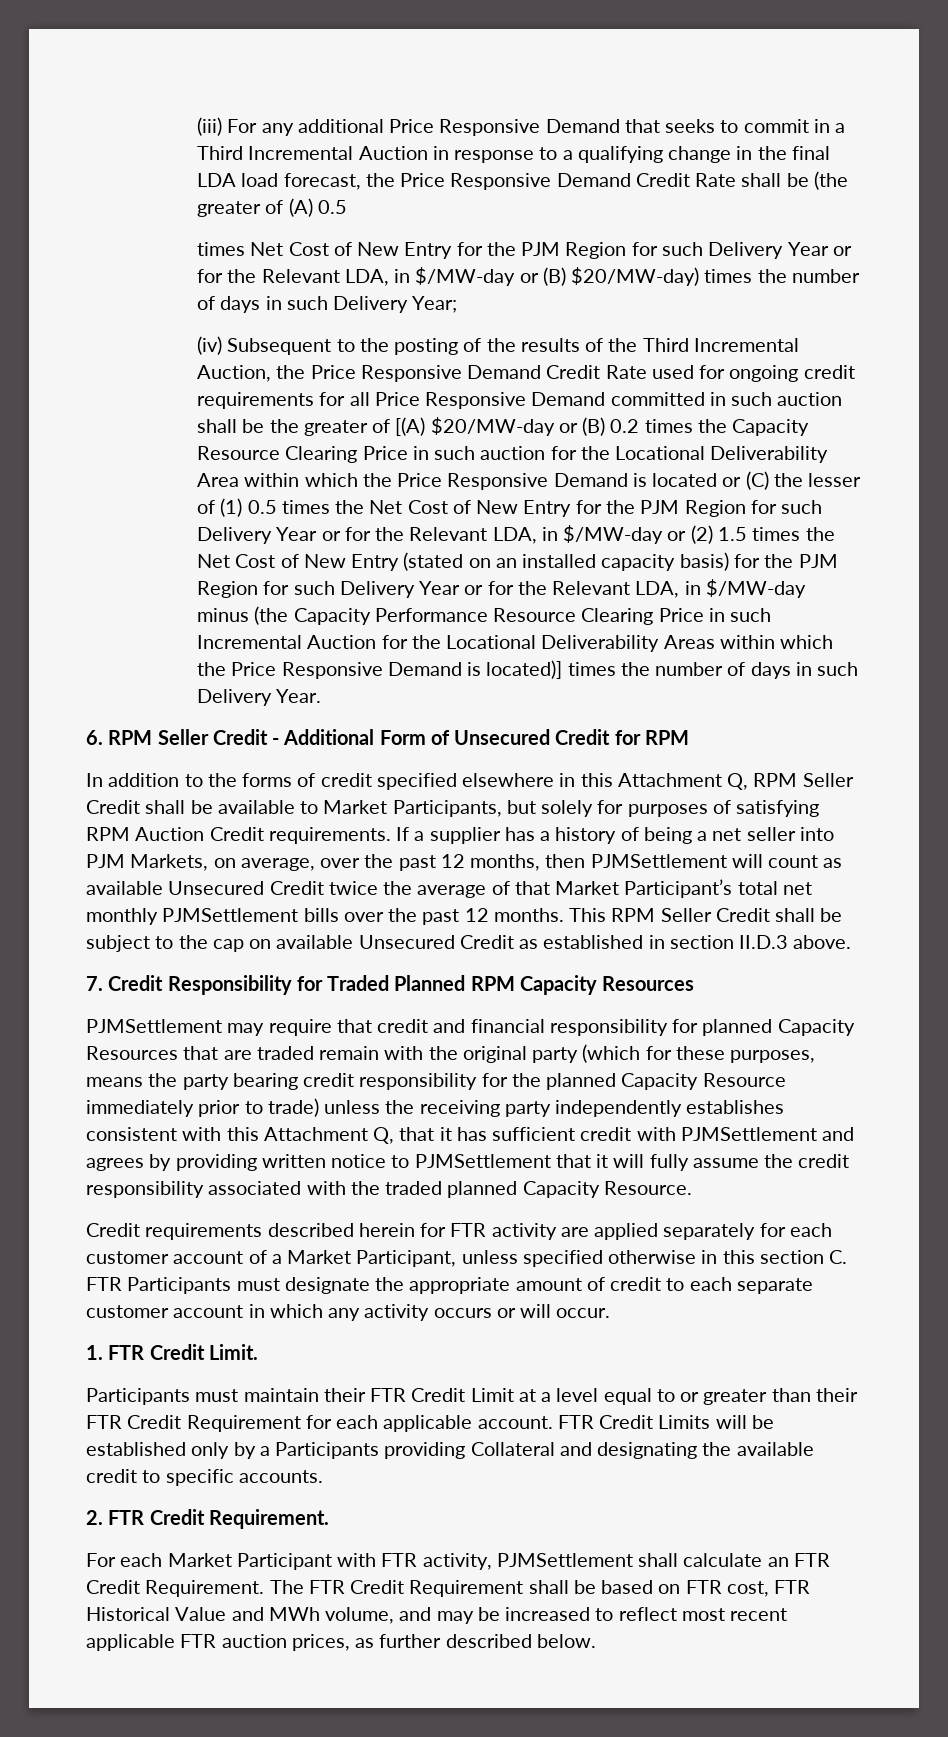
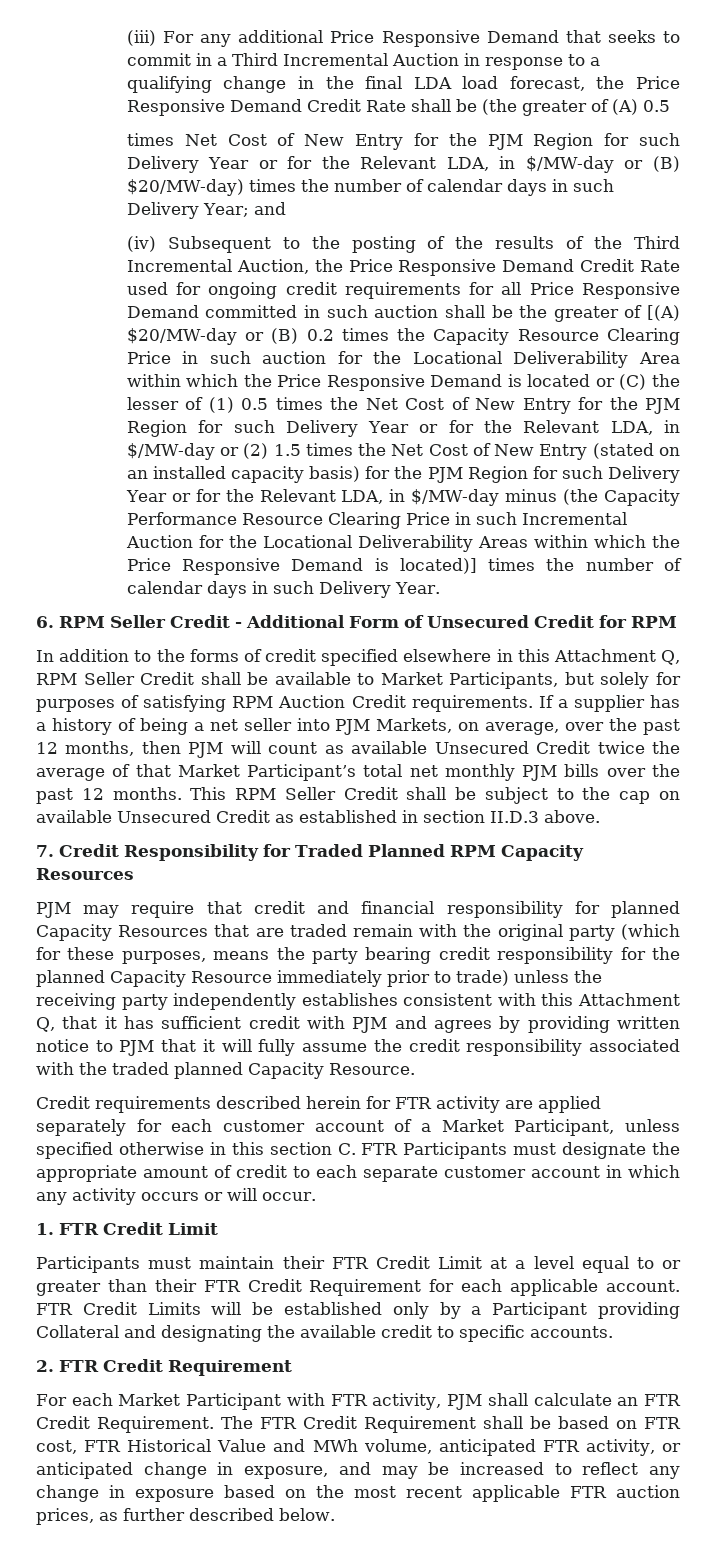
(216, 303) none -> [426,179,503,192] calendar
(458, 304) none -> [253,202,286,215] and
(746, 669) none -> [126,581,203,594] calendar
[590,854,727,868] PJMSettlement -> [188,742,224,758] PJM
[162,908,299,922] PJMSettlement -> [522,765,558,781] PJM
[86,1019,222,1033] PJMSettlement -> [36,902,71,918] PJM
[680,1127,817,1141] PJMSettlement -> [352,1017,388,1033] PJM
[414,1154,551,1168] PJMSettlement -> [119,1040,155,1056] PJM
[208,1344,258,1360] Limit. -> [168,1223,218,1235] Limit
[275,1442,380,1459] Participants -> [492,1302,588,1319] Participant
[208,1509,329,1529] Requirement. -> [168,1360,292,1376] Requirement
[496,1553,633,1567] PJMSettlement -> [447,1394,483,1410] PJM
(395, 1615) none -> [438,1439,681,1456] [36,1462,329,1479] anticipated FTR activity, or anticipated change in exposure,
(677, 1614) none -> [649,1466,680,1479] [36,1485,344,1502] any change in exposure based on the

